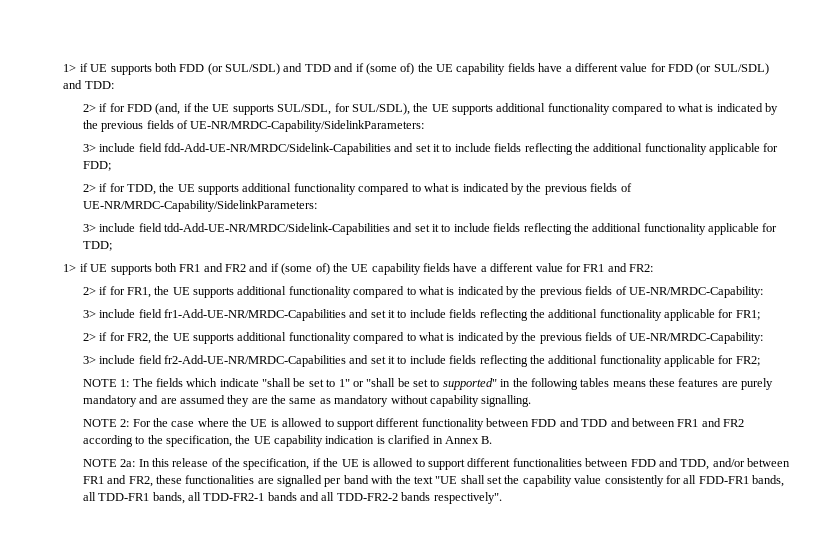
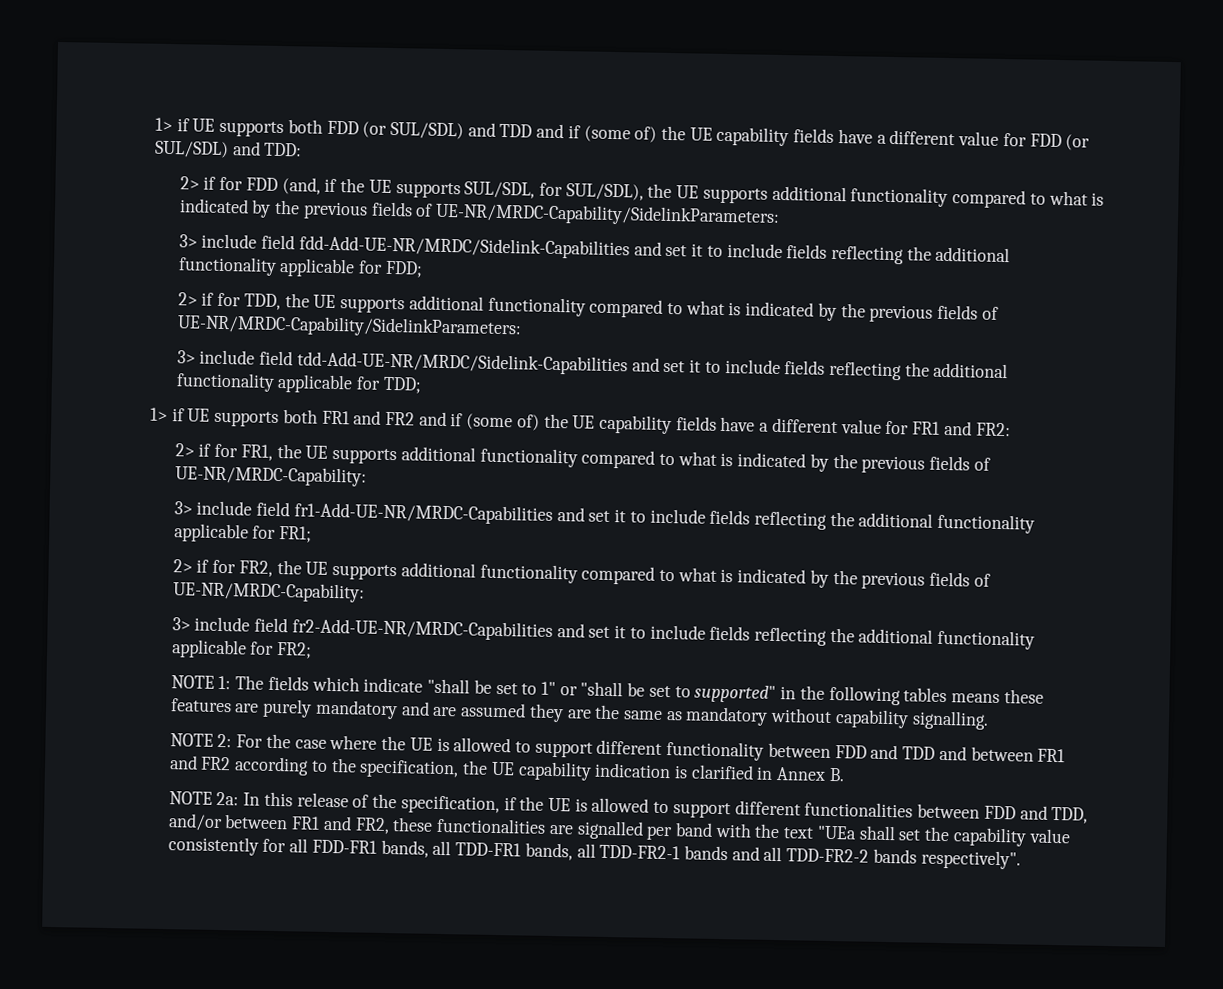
[435,476,458,484] "UE -> [816,825,857,840] "UEa

